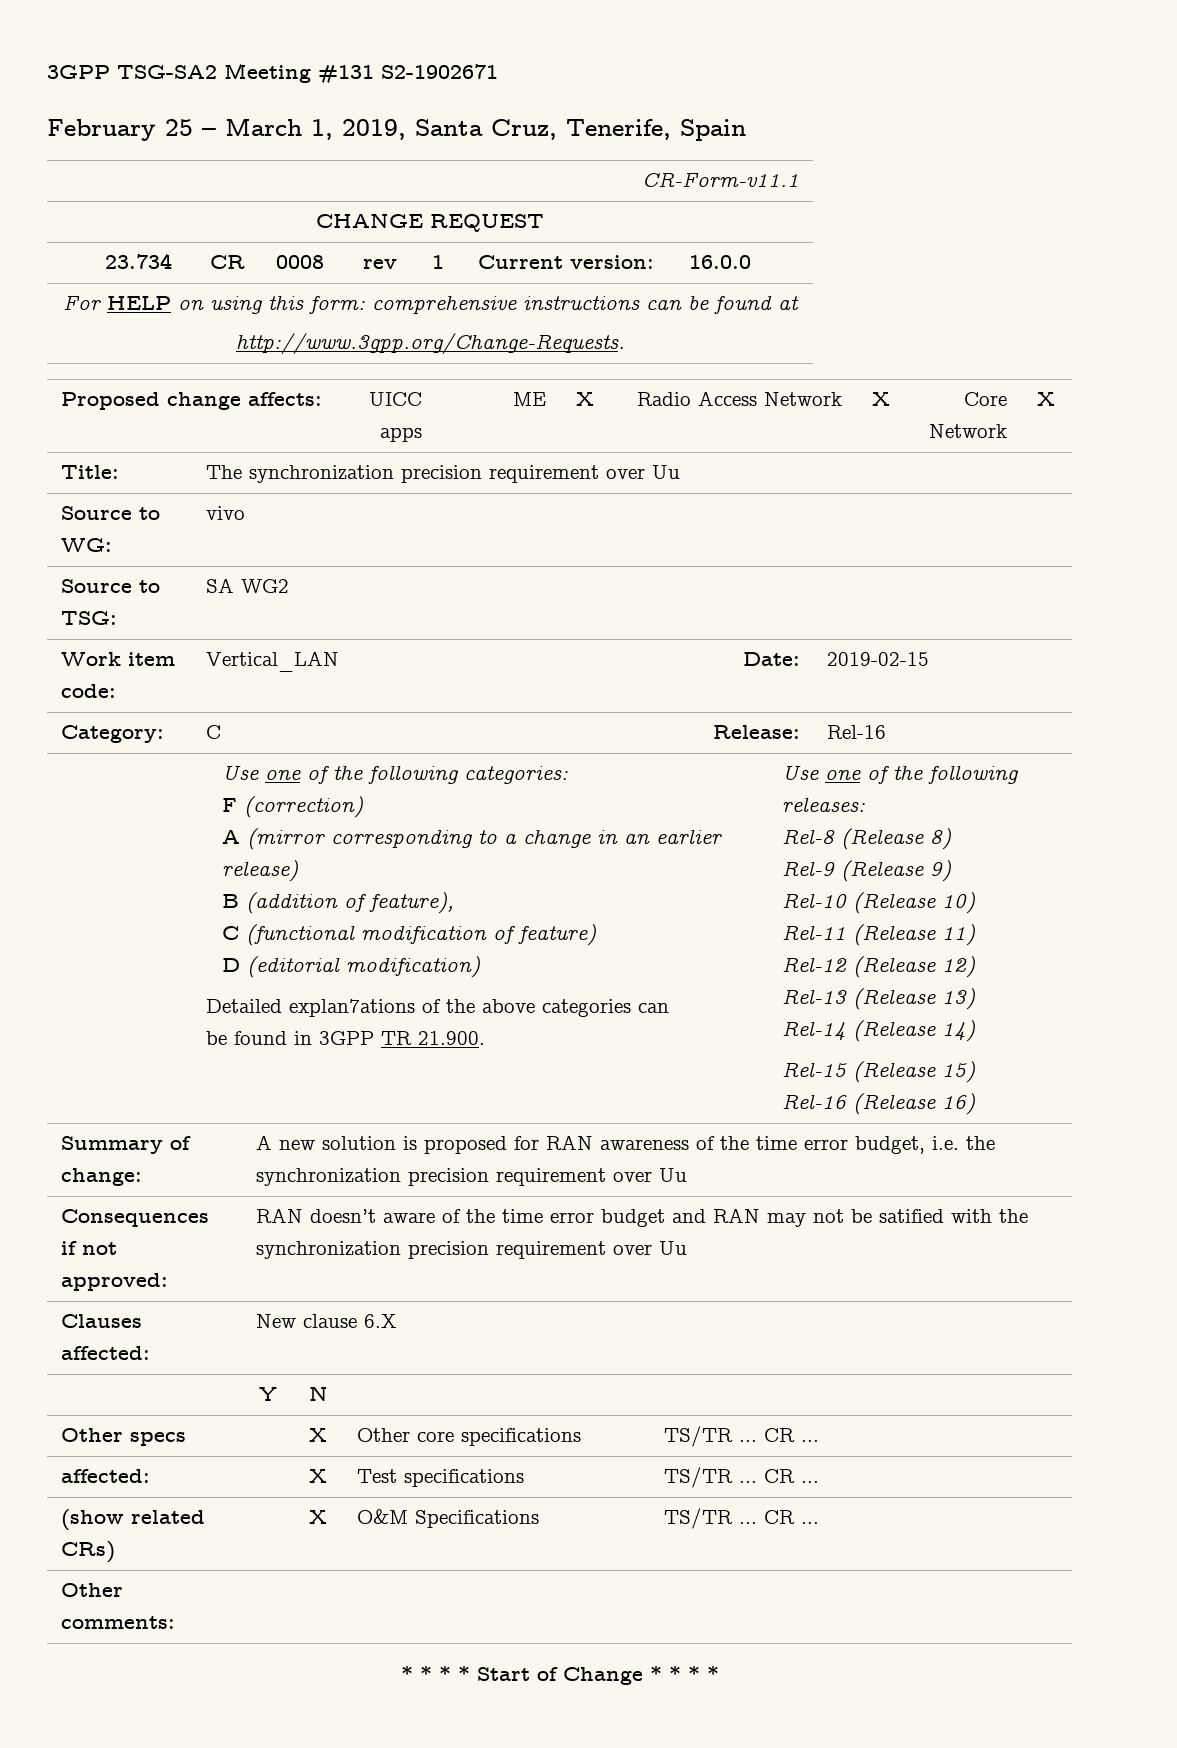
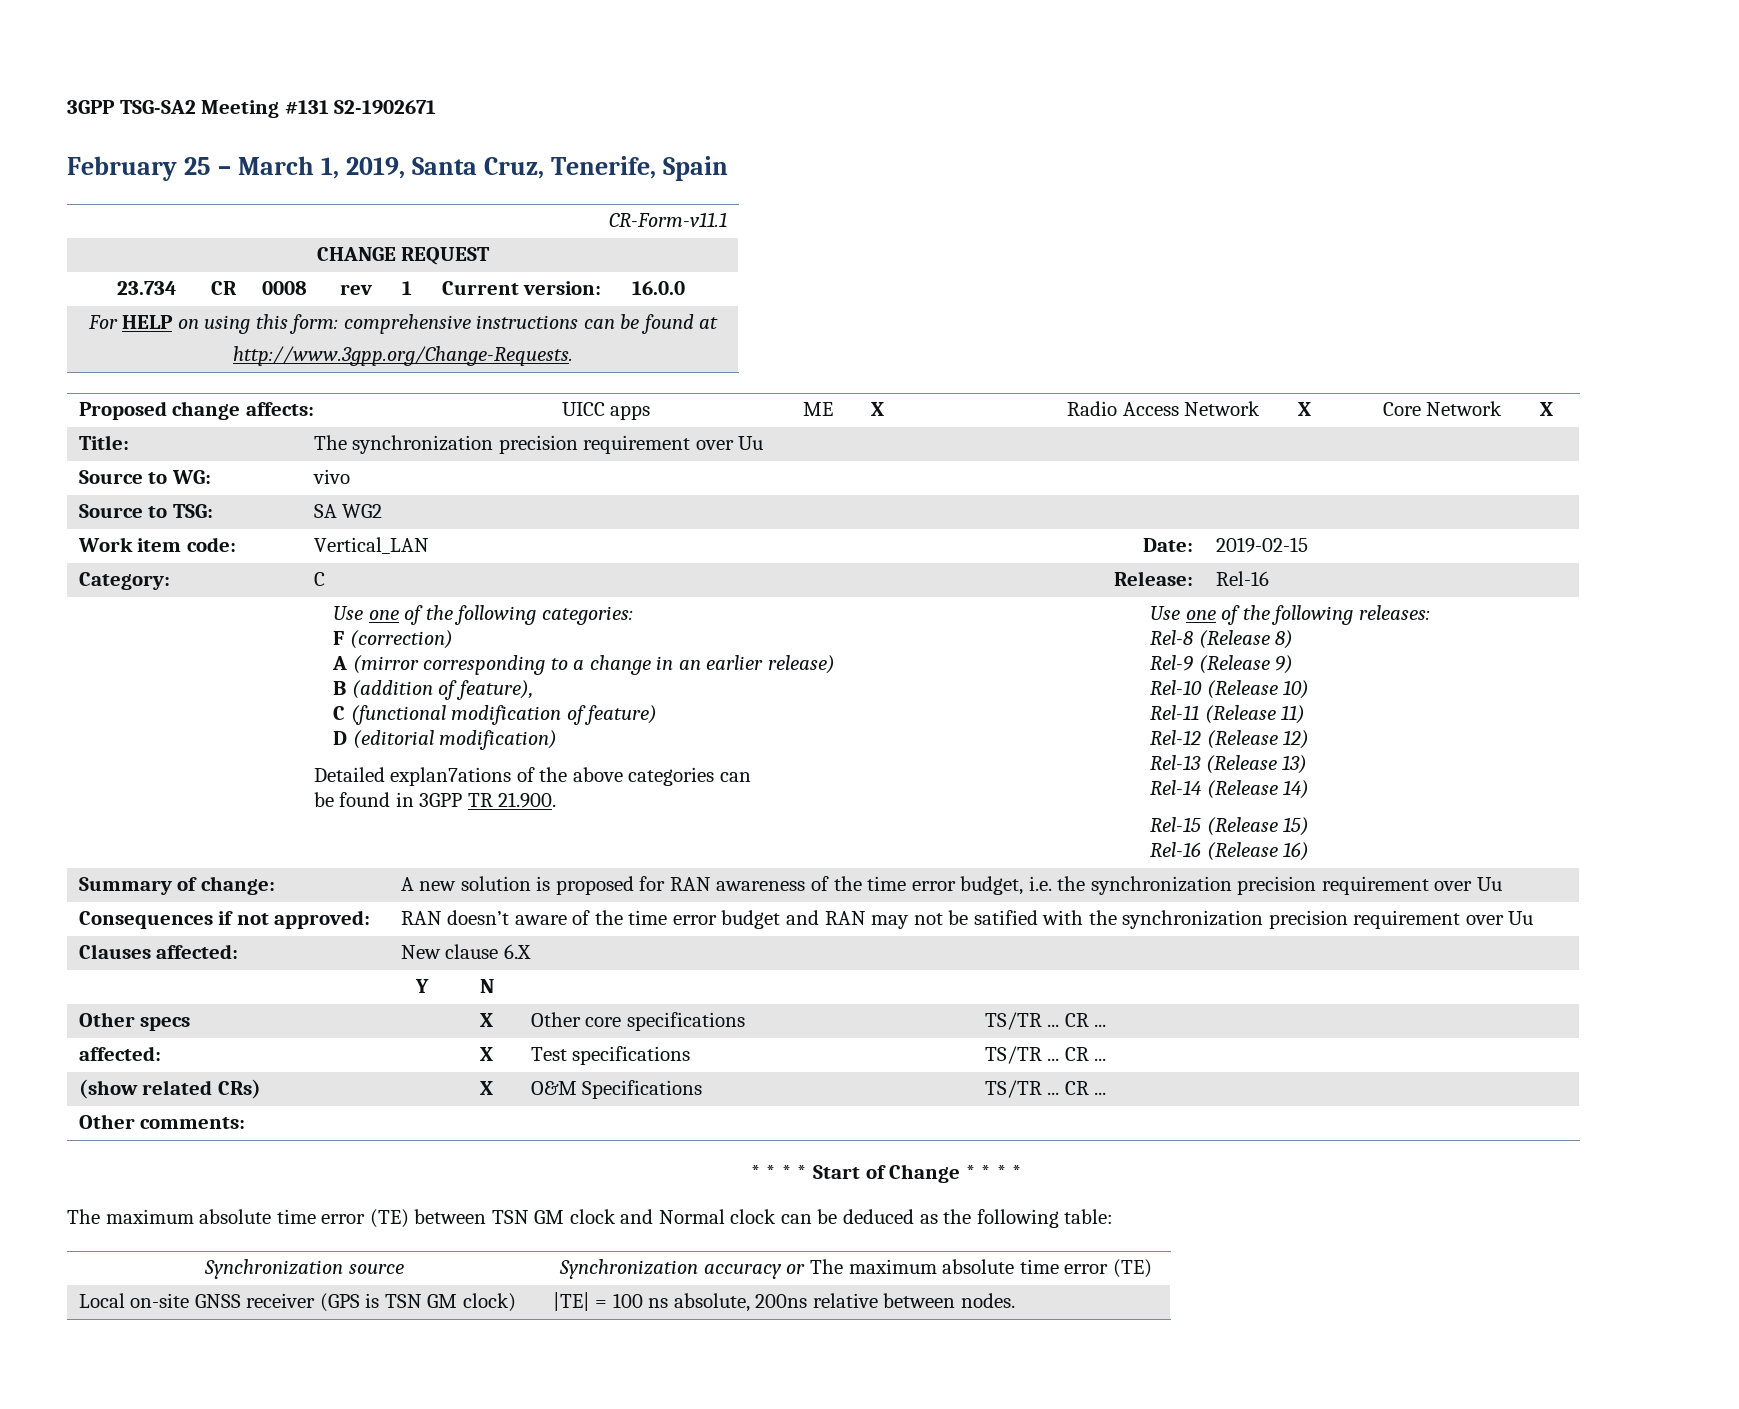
(719, 1673) none -> [67,1209,1114,1228] [204,1259,404,1279] [559,1259,1152,1279] [78,1293,517,1312] [552,1292,1016,1312] // The maximum absolute time error (TE) between TSN GM clock and Normal clock can be deduced as the following table: // Synchronization source | Synchronization accuracy or The maximum absolute time error (TE) // Local on-site GNSS receiver (GPS is TSN GM clock) | |TE| = 100 ns absolute, 200ns relative between nodes.

